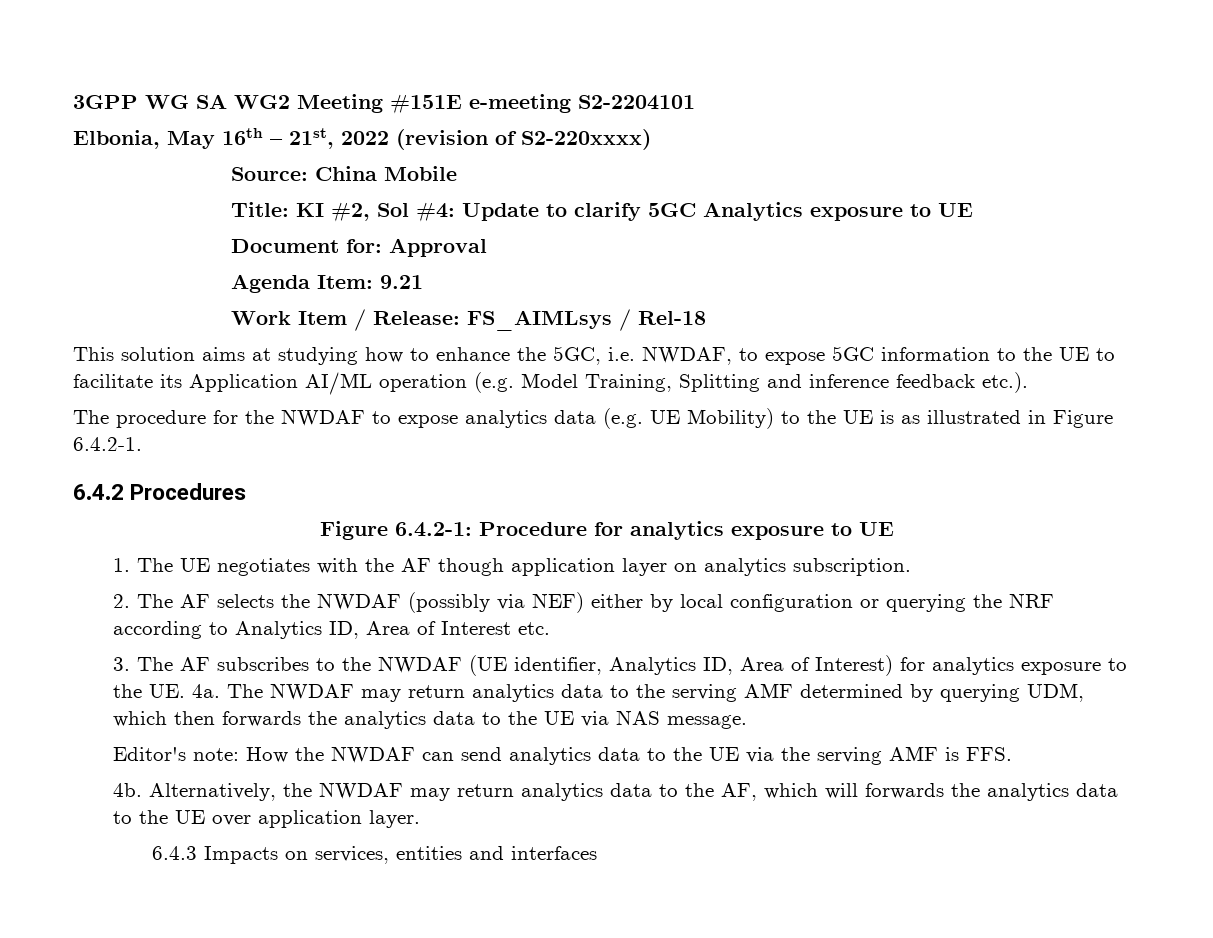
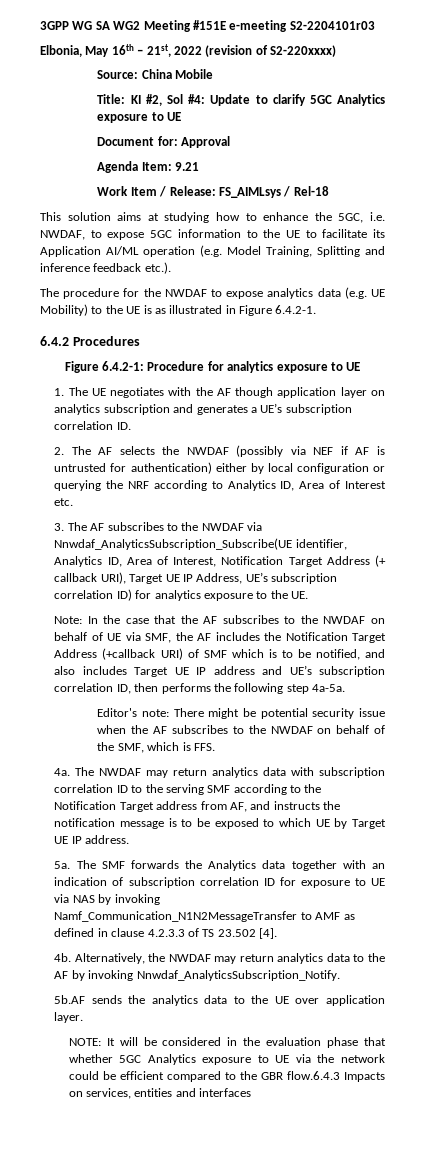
[578,95,695,110] S2-2204101 -> [289,21,375,30] S2-2204101r03
[792,558,911,576] subscription. -> [103,403,352,415] [54,421,131,430] subscription and generates a UE’s subscription correlation ID.
[531,592,584,613] NEF) -> [313,446,386,455] [54,462,212,474] NEF if AF is untrusted for authentication)
[468,655,507,676] (UE -> [246,522,262,531] [54,538,293,550] via Nnwdaf_AnalyticsSubscription_Subscribe(UE
[814,655,893,676] Interest) -> [173,555,386,567] [54,572,337,584] [54,589,132,601] Interest, Notification Target Address (+ callback URI), Target UE IP Address, UE’s subscription correlation ID)
(185, 691) none -> [54,615,386,624] [54,632,387,643] [54,648,385,660] [54,665,385,677] [54,683,345,694] [97,708,385,719] [97,725,385,734] [97,742,215,753] // Note: In the case that the AF subscribes to the NWDAF on behalf of UE via SMF, the AF includes the Notification Target Address (+callback URI) of SMF which is to be notified, and also includes Target UE IP address and UE’s subscription correlation ID, then performs the following step 4a-5a. // Editor's note: There might be potential security issue when the AF subscribes to the NWDAF on behalf of the SMF, which is FFS. //
[609,683,1084,702] [112,710,747,729] [112,746,1012,765] to the serving AMF determined by querying UDM, which then forwards the analytics data to the UE via NAS message. // Editor's note: How the NWDAF can send analytics data to the UE via the serving AMF is FFS. -> [291,767,385,778] [54,784,322,795] [54,801,340,812] [54,818,386,829] [54,835,130,844] [54,860,385,871] [54,877,385,888] [54,894,160,905] [54,911,355,922] [54,928,277,939] with subscription correlation ID to the serving SMF according to the Notification Target address from AF, and instructs the notification message is to be exposed to which UE by Target UE IP address. // 5a. The SMF forwards the Analytics data together with an indication of subscription correlation ID for exposure to UE via NAS by invoking Namf_Communication_N1N2MessageTransfer to AMF as defined in clause 4.2.3.3 of TS 23.502 [4].
[720,783,944,801] AF, which will forwards -> [54,970,340,981] [54,995,122,1004] AF by invoking Nnwdaf_AnalyticsSubscription_Notify. // 5b.AF sends
[152,846,198,860] 6.4.3 -> [68,1037,386,1048] [68,1054,385,1065] [68,1071,340,1082] NOTE: It will be considered in the evaluation phase that whether 5GC Analytics exposure to UE via the network could be efficient compared to the GBR flow.6.4.3

